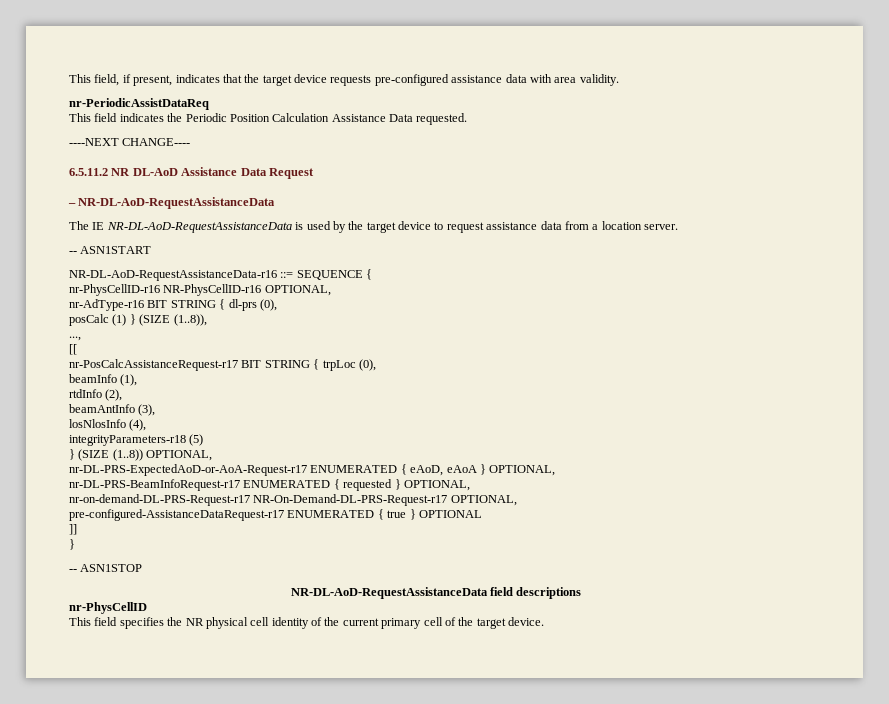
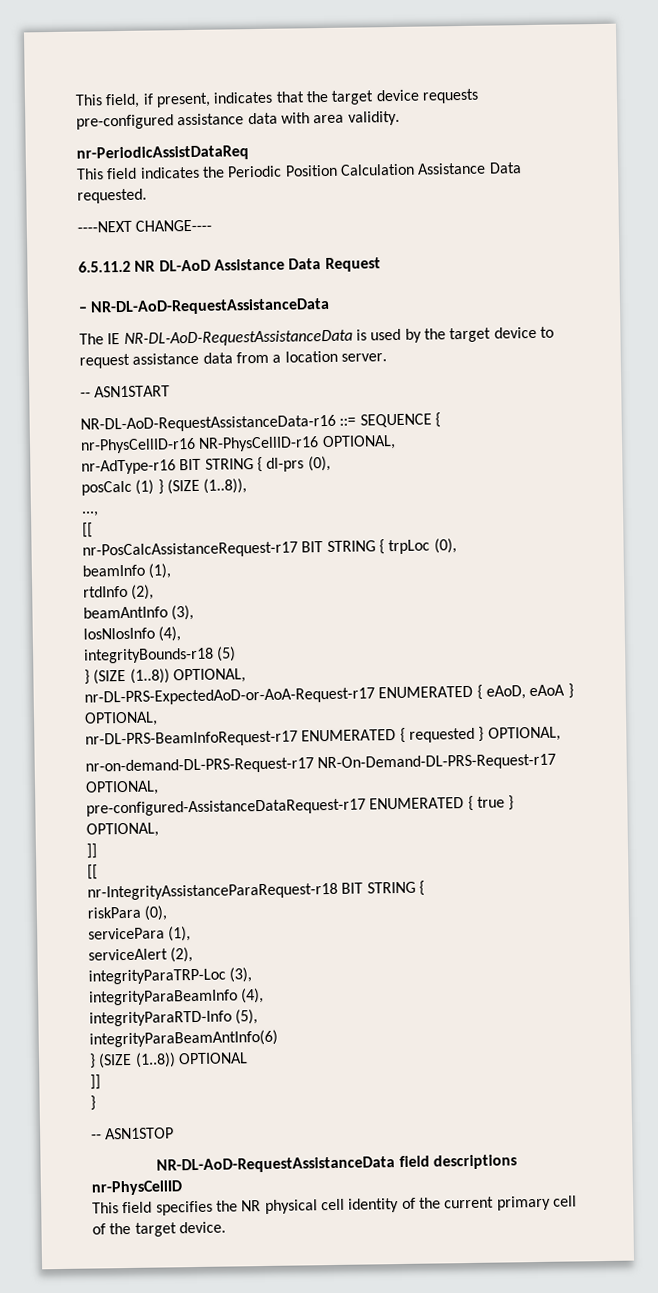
[69,435,186,446] integrityParameters-r18 -> [84,647,214,664] integrityBounds-r18
(416, 514) none -> [86,822,159,838] [86,843,98,859] [87,864,98,880] [87,880,425,901] [87,905,168,921] [88,926,192,942] [88,947,194,963] [88,967,253,985] [89,987,265,1006] [89,1009,259,1027] [89,1029,278,1048] [89,1052,176,1069] OPTIONAL, // ]] // [[ // nr-IntegrityAssistanceParaRequest-r18 BIT STRING { // riskPara (0), // servicePara (1), // serviceAlert (2), // integrityParaTRP-Loc (3), // integrityParaBeamInfo (4), // integrityParaRTD-Info (5), // integrityParaBeamAntInfo(6) // } (SIZE (1..8))

